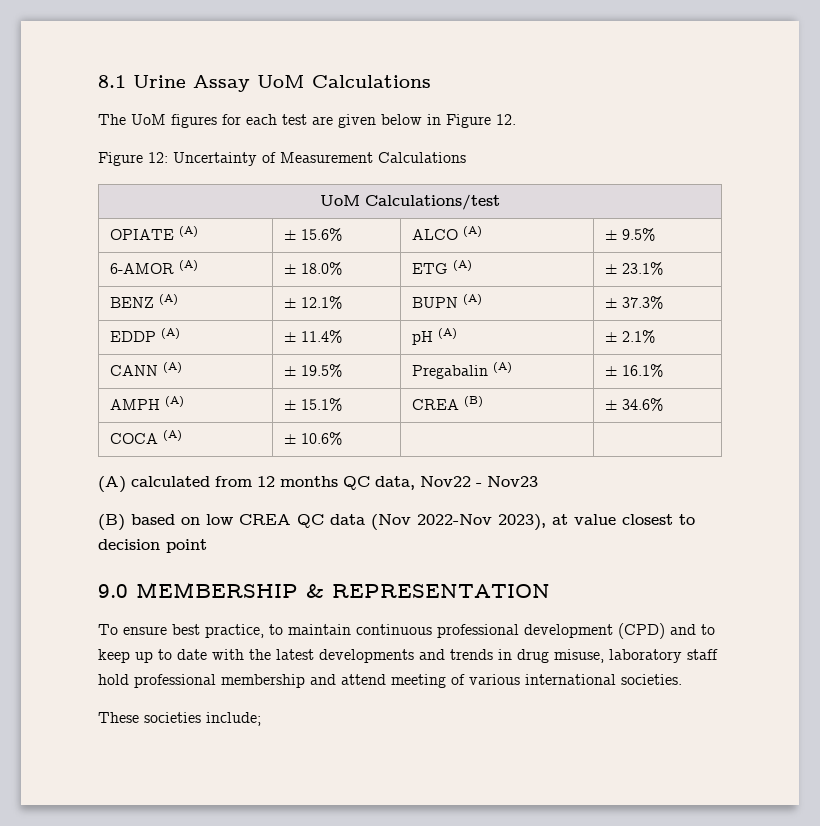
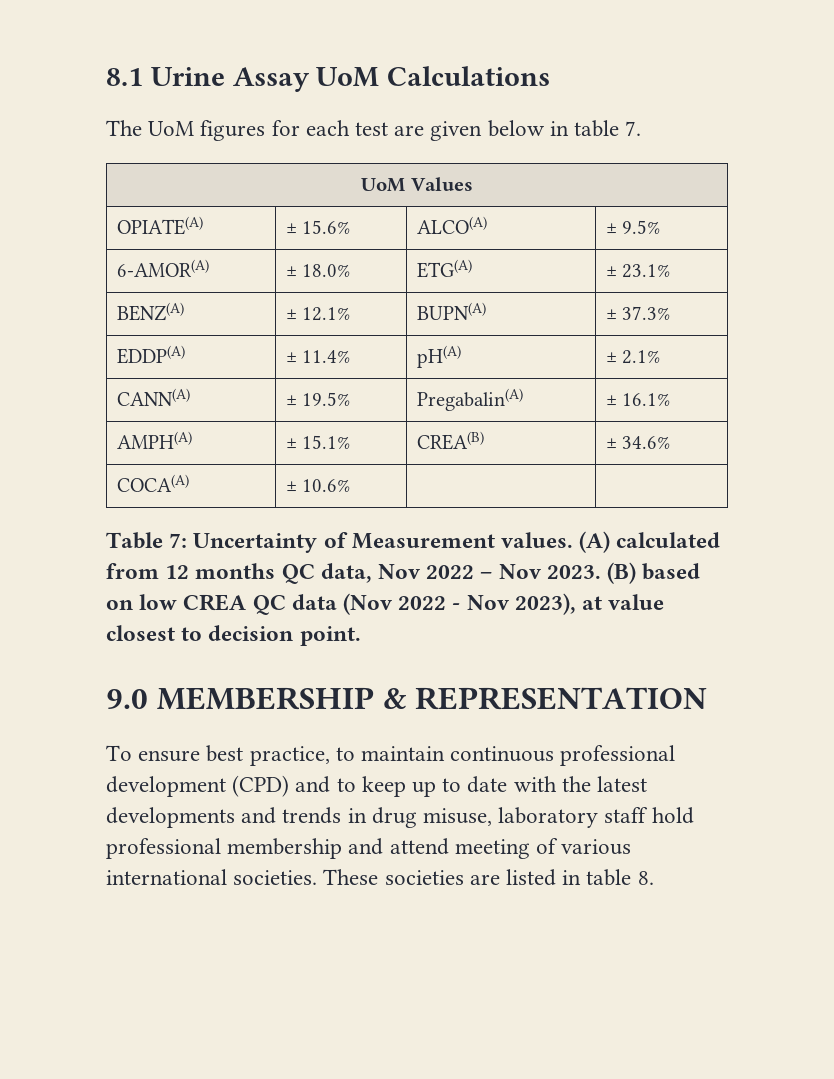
[446,114,516,128] [98,152,466,166] [320,194,500,210] [109,226,198,240] Figure 12. // Figure 12: Uncertainty of Measurement Calculations // UoM Calculations/test // OPIATE (A) -> [574,120,642,137] [361,177,473,192] [116,216,203,235] table 7. // UoM Values // OPIATE(A)
[411,226,482,240] ALCO (A) -> [416,216,487,234] ALCO(A)
[109,260,198,274] 6-AMOR (A) -> [116,259,209,277] 6-AMOR(A)
[411,260,472,274] ETG (A) -> [416,259,472,278] ETG(A)
[109,294,178,308] BENZ (A) -> [116,302,184,321] BENZ(A)
[411,294,482,308] BUPN (A) -> [416,302,486,320] BUPN(A)
[109,328,180,342] EDDP (A) -> [116,345,185,364] EDDP(A)
[411,328,457,345] pH (A) -> [416,345,461,368] pH(A)
[109,362,182,376] CANN (A) -> [116,388,190,406] CANN(A)
[411,362,512,379] Pregabalin (A) -> [416,388,523,411] Pregabalin(A)
[109,396,184,410] AMPH (A) -> [116,431,192,449] AMPH(A)
[411,396,483,410] CREA (B) -> [416,431,484,450] CREA(B)
[109,430,182,444] COCA (A) -> [116,474,189,492] COCA(A)
(342, 438) none -> [106,532,574,553] Table 7: Uncertainty of Measurement values.
[420,476,538,487] Nov22 - Nov23 // -> [378,564,601,579] Nov 2022 – Nov 2023.
[417,514,492,525] 2022-Nov -> [398,595,510,610] 2022 - Nov
[166,539,207,553] point -> [299,626,361,646] point.
(682, 679) // -> (318, 877) none
[206,712,261,726] include; -> [469,869,654,886] are listed in table 8.

